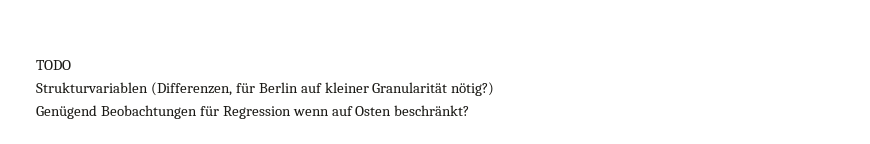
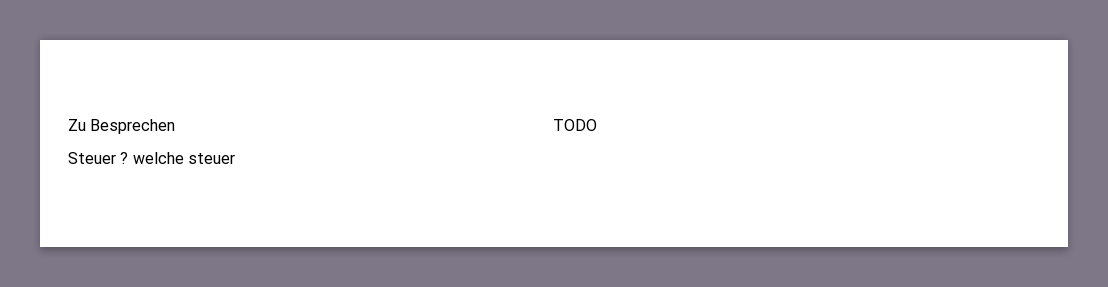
[36,60,71,70] [36,82,495,96] [36,105,470,119] TODO // Strukturvariablen (Differenzen, für Berlin auf kleiner Granularität nötig?) // Genügend Beobachtungen für Regression wenn auf Osten beschränkt? -> [68,119,176,134] [68,152,235,164] [553,119,597,131] Zu Besprechen // Steuer ? welche steuer // TODO

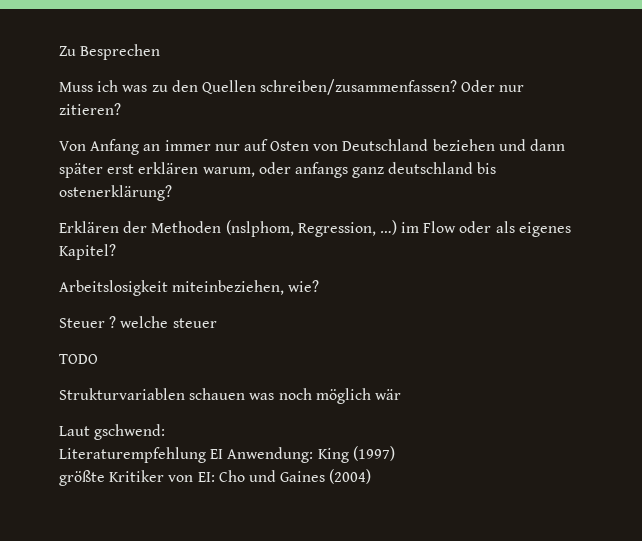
(176, 126) none -> [59,79,525,95] [59,103,121,115] [59,139,566,155] [59,162,497,178] [59,185,172,201] [59,220,571,237] [59,244,116,260] [59,280,320,296] // Muss ich was zu den Quellen schreiben/zusammenfassen? Oder nur zitieren? // Von Anfang an immer nur auf Osten von Deutschland beziehen und dann später erst erklären warum, oder anfangs ganz deutschland bis ostenerklärung? // Erklären der Methoden (nslphom, Regression, …) im Flow oder als eigenes Kapitel? // Arbeitslosigkeit miteinbeziehen, wie?
(597, 125) none -> [59,388,401,404] [59,424,166,440] [59,446,395,463] [59,469,372,486] // Strukturvariablen schauen was noch möglich wär // Laut gschwend: // Literaturempfehlung EI Anwendung: King (1997) // größte Kritiker von EI: Cho und Gaines (2004)

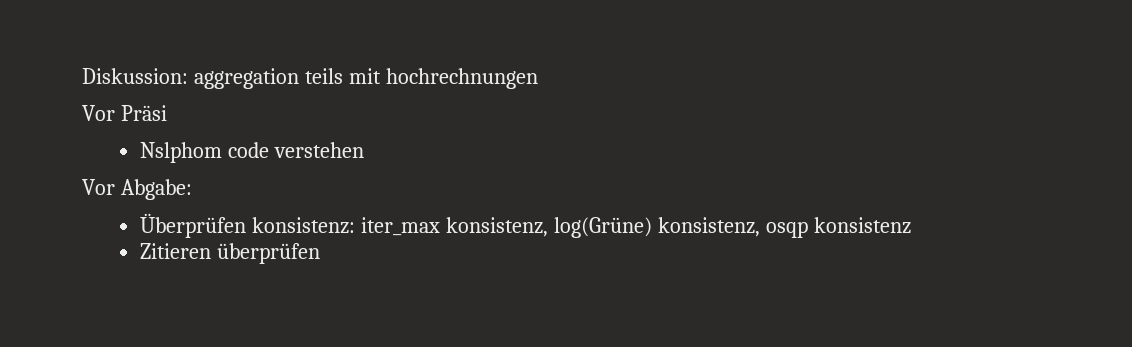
[59,44,161,60] [59,79,525,95] [59,103,121,115] [59,139,566,155] [59,162,497,178] [59,185,172,201] [59,220,571,237] [59,244,116,260] [59,280,320,296] [59,316,217,328] [59,354,98,364] [59,388,401,404] [59,424,166,440] [59,446,395,463] [59,469,372,486] Zu Besprechen // Muss ich was zu den Quellen schreiben/zusammenfassen? Oder nur zitieren? // Von Anfang an immer nur auf Osten von Deutschland beziehen und dann später erst erklären warum, oder anfangs ganz deutschland bis ostenerklärung? // Erklären der Methoden (nslphom, Regression, …) im Flow oder als eigenes Kapitel? // Arbeitslosigkeit miteinbeziehen, wie? // Steuer ? welche steuer // TODO // Strukturvariablen schauen was noch möglich wär // Laut gschwend: // Literaturempfehlung EI Anwendung: King (1997) // größte Kritiker von EI: Cho und Gaines (2004) -> [82,68,538,89] [82,105,167,121] [140,142,364,163] [82,179,192,200] [140,213,911,238] [140,243,321,264] Diskussion: aggregation teils mit hochrechnungen // Vor Präsi // Nslphom code verstehen // Vor Abgabe: // Überprüfen konsistenz: iter_max konsistenz, log(Grüne) konsistenz, osqp konsistenz // Zitieren überprüfen

